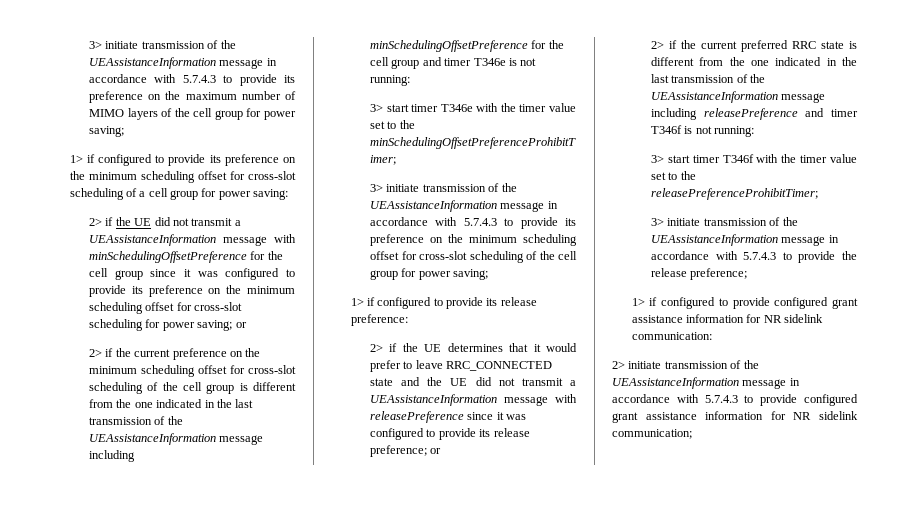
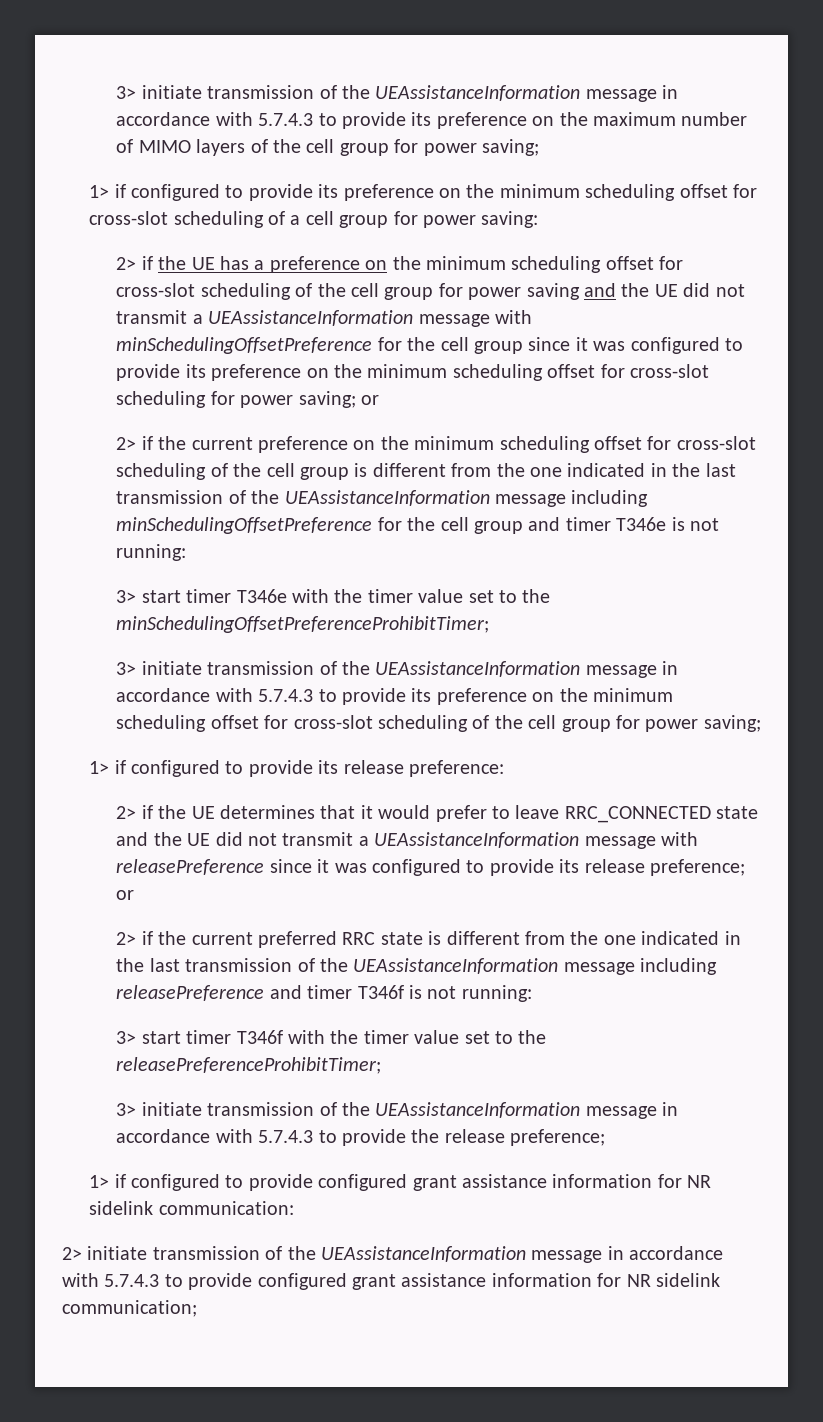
(152, 222) none -> [220,256,684,273] [116,283,678,300] has a preference on the minimum scheduling offset for cross-slot scheduling of the cell group for power saving and the UE

